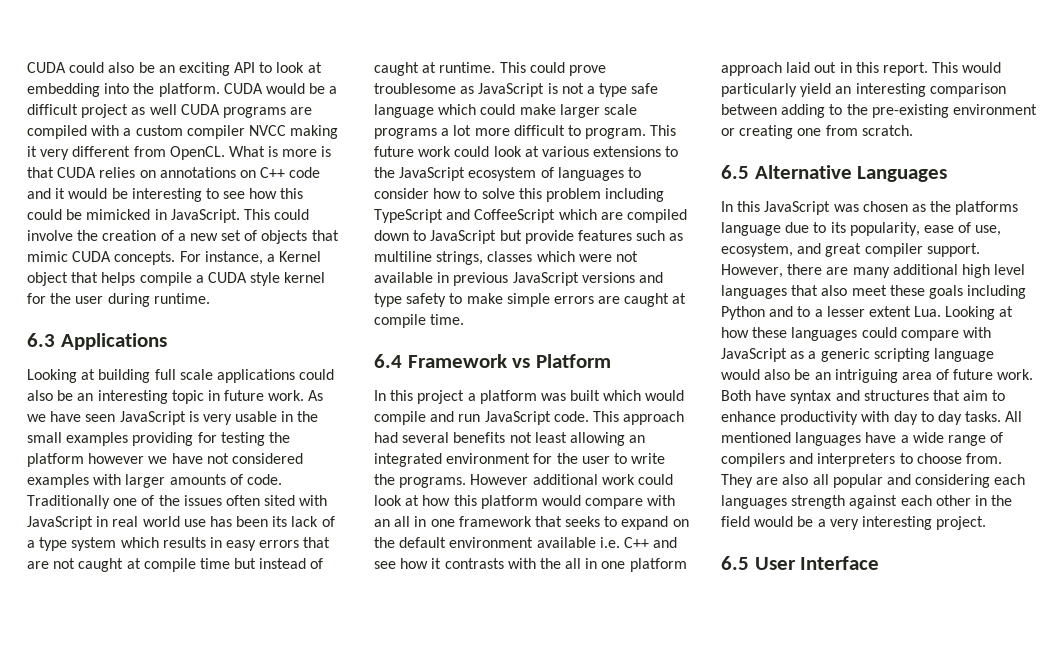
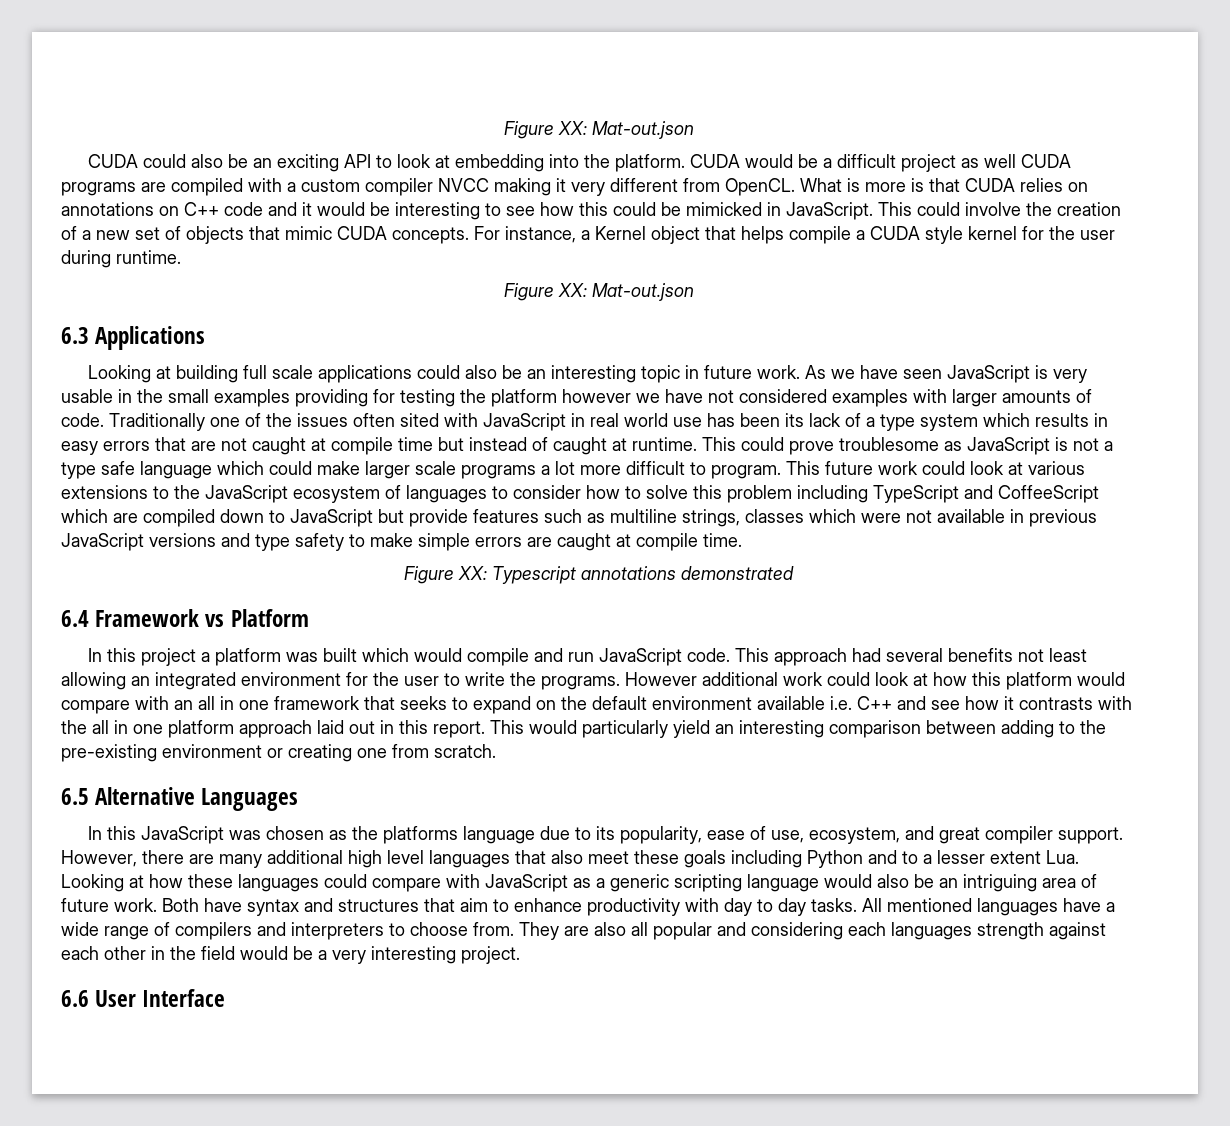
(27, 67) none -> [503,121,694,139] Figure XX: Mat-out.json //
(210, 298) none -> [503,283,694,301] // Figure XX: Mat-out.json
(465, 319) none -> [404,566,794,584] // Figure XX: Typescript annotations demonstrated
[721,556,749,570] 6.5 -> [61,990,89,1007] 6.6

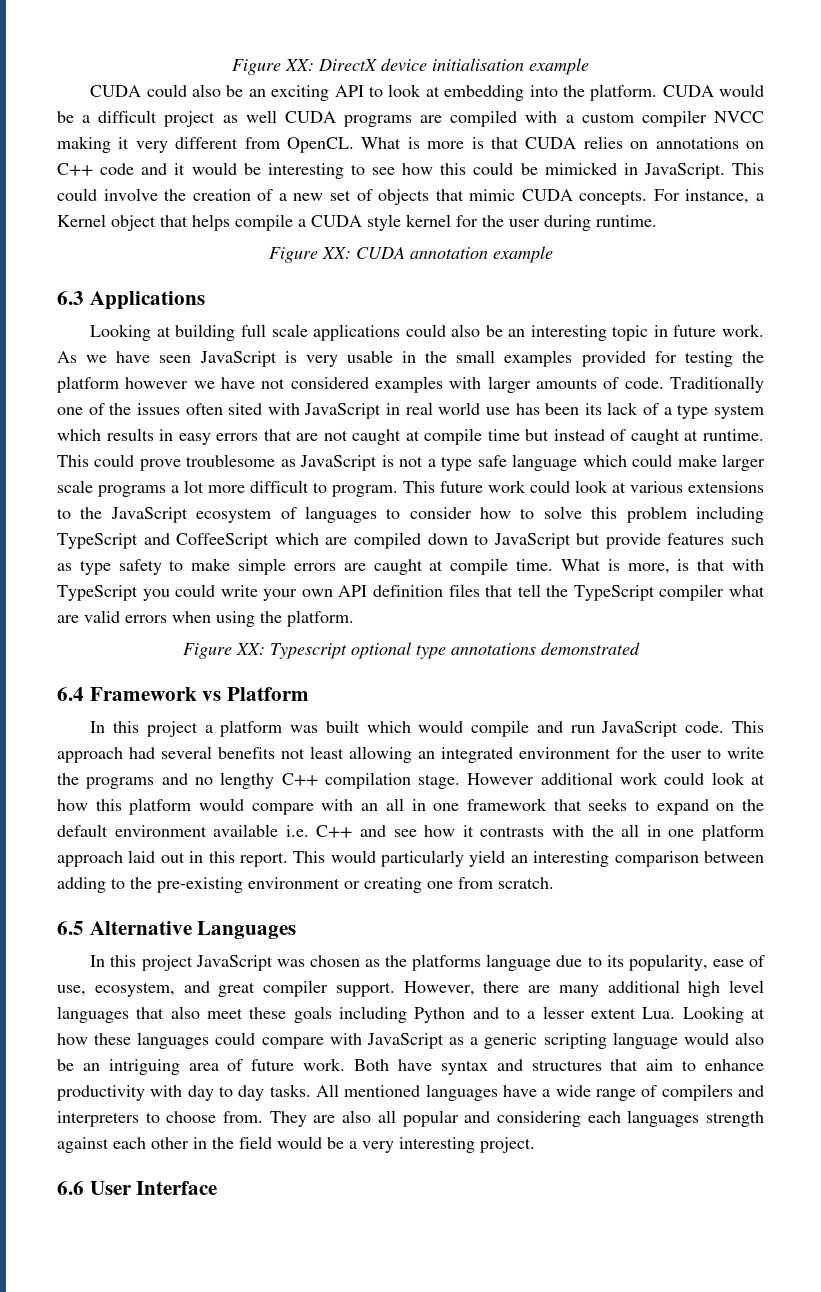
[503,121,694,139] Figure XX: Mat-out.json -> [232,58,589,75] Figure XX: DirectX device initialisation example
[591,283,694,301] Mat-out.json -> [355,246,553,263] CUDA annotation example
[295,389,368,407] providing -> [581,351,646,367] provided
[610,509,1097,527] [61,533,250,551] multiline strings, classes which were not available in previous JavaScript versions and -> (72, 567) none
(742, 540) none -> [560,559,765,574] [57,584,765,601] [57,610,354,627] What is more, is that with TypeScript you could write your own API definition files that tell the TypeScript compiler what are valid errors when using the platform.
(576, 575) none -> [350,642,446,659] optional type
[541,676,620,690] programs. -> [86,772,461,789] programs and no lengthy C++ compilation stage.
(136, 833) none -> [141,955,193,971] project

